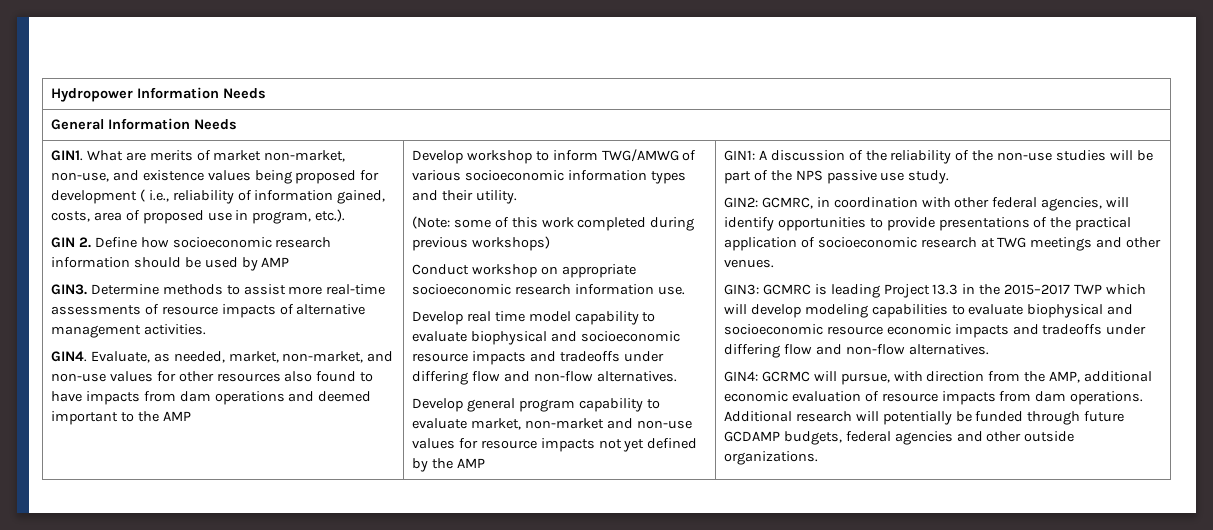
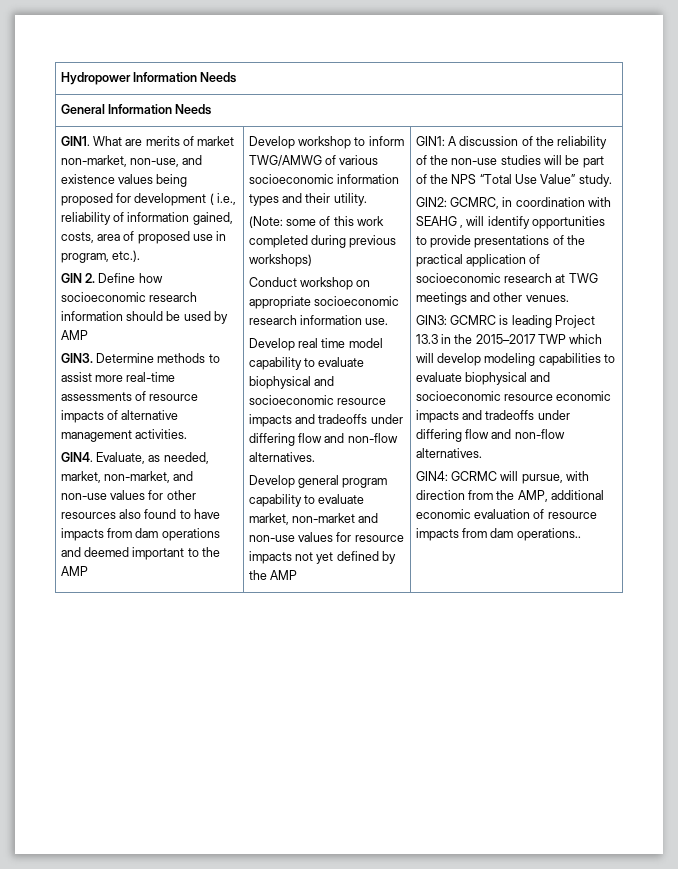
[826,170,905,184] passive use -> [479,174,576,184] “Total Use Value”
[954,197,1103,211] other federal agencies, -> [415,216,463,228] SEAHG ,
[1070,391,1144,405] [723,411,1125,425] [723,431,1075,445] [723,451,818,465] operations. Additional research will potentially be funded through future GCDAMP budgets, federal agencies and other outside organizations. -> [516,528,581,541] operations..

